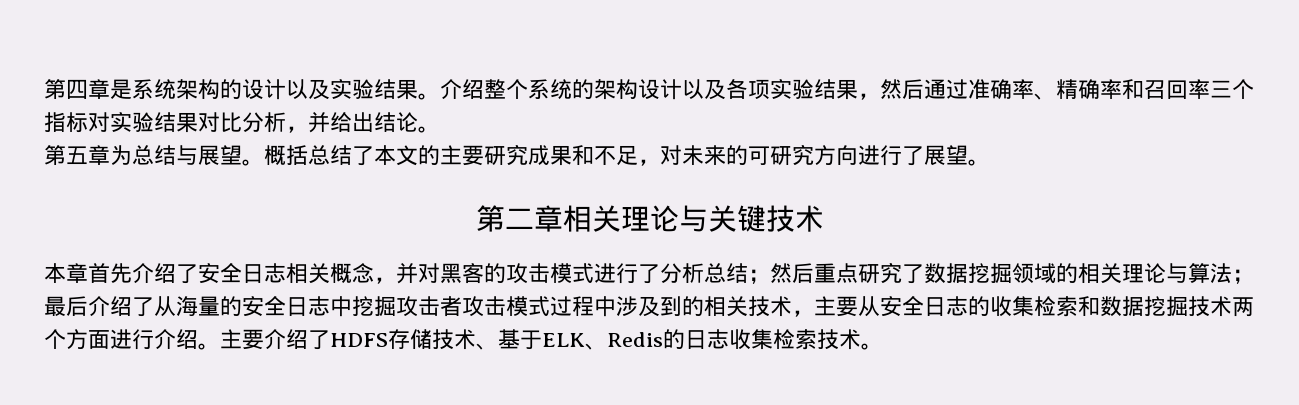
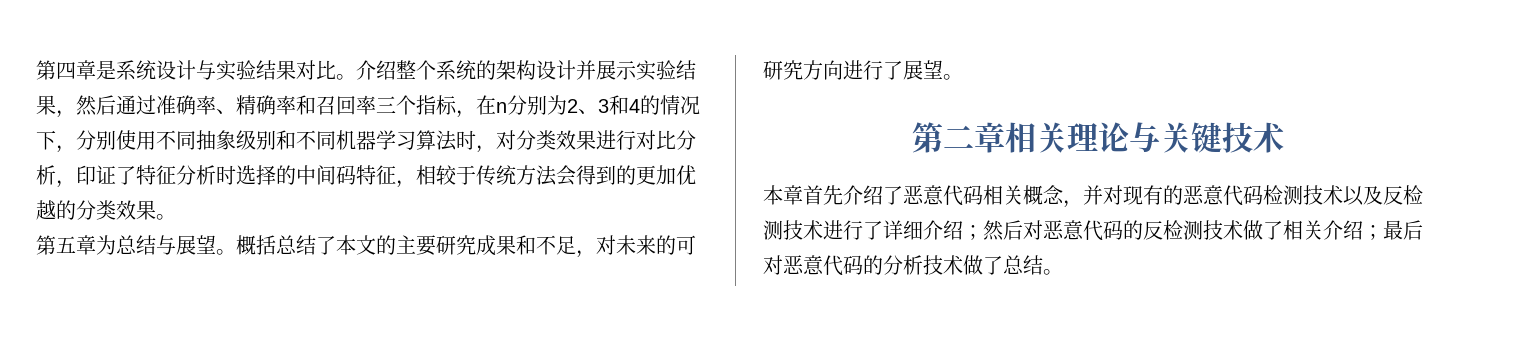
[176,79,418,100] 架构的设计以及实验结果 -> [156,60,336,81] 设计与实验结果对比
[682,79,770,100] 以及各项 -> [576,60,637,80] 并展示
[88,112,418,133] 对实验结果对比分析，并给出结论 -> [456,95,700,118] [36,130,696,153] [36,165,696,188] [36,200,156,220] ，在n分别为2、3和4的情况下，分别使用不同抽象级别和不同机器学习算法时，对分类效果进行对比分析，印证了特征分析时选择的中间码特征，相较于传统方法会得到的更加优越的分类效果
[198,263,286,284] 安全日志 -> [903,185,983,206] 恶意代码
[440,262,1254,284] [44,296,1254,317] [44,329,861,350] 黑客的攻击模式进行了分析总结；然后重点研究了数据挖掘领域的相关理论与算法；最后介绍了从海量的安全日志中挖掘攻击者攻击模式过程中涉及到的相关技术，主要从安全日志的收集检索和数据挖掘技术两个方面进行介绍。主要介绍了HDFS存储技术、基于ELK、Redis的日志收集检索技术 -> [1123,185,1423,206] [763,220,1423,241] [763,255,1043,276] 现有的恶意代码检测技术以及反检测技术进行了详细介绍；然后对恶意代码的反检测技术做了相关介绍；最后对恶意代码的分析技术做了总结

